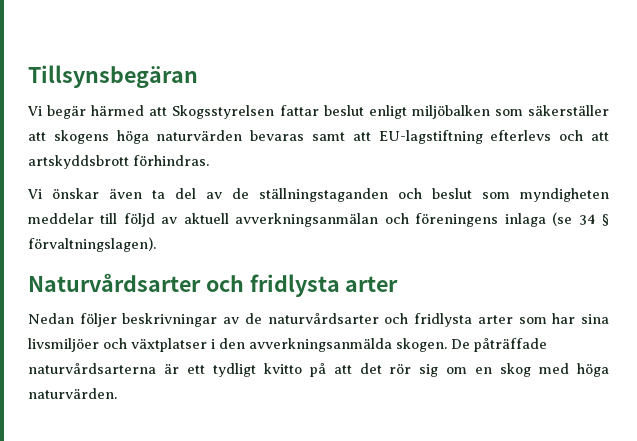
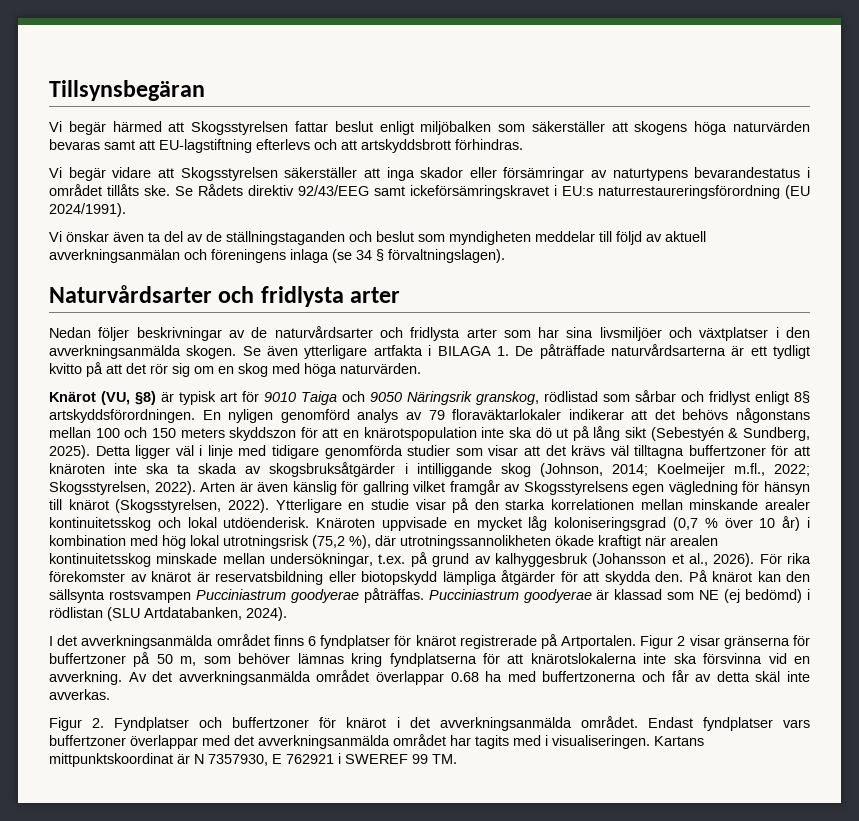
(209, 160) none -> [49,167,810,181] [49,184,810,199] [49,203,126,217] // Vi begär vidare att Skogsstyrelsen säkerställer att inga skador eller försämringar av naturtypens bevarandestatus i området tillåts ske. Se Rådets direktiv 92/43/EEG samt ickeförsämringskravet i EU:s naturrestaureringsförordning (EU 2024/1991).
(447, 345) none -> [242,345,509,359] Se även ytterligare artfakta i BILAGA 1.
(117, 393) none -> [49,390,810,405] [49,408,811,423] [49,426,811,441] [49,445,810,459] [49,462,810,477] [49,480,810,495] [49,498,810,513] [49,516,810,531] [49,535,718,549] [49,552,811,567] [49,570,810,585] [49,588,810,603] [49,607,287,621] [49,634,810,649] [49,652,810,667] [49,670,811,685] [49,689,110,700] [49,716,811,731] [49,734,704,749] [49,753,457,767] // Knärot (VU, §8) är typisk art för 9010 Taiga och 9050 Näringsrik granskog, rödlistad som sårbar och fridlyst enligt 8§ artskyddsförordningen. En nyligen genomförd analys av 79 floraväktarlokaler indikerar att det behövs någonstans mellan 100 och 150 meters skyddszon för att en knärotspopulation inte ska dö ut på lång sikt (Sebestyén & Sundberg, 2025). Detta ligger väl i linje med tidigare genomförda studier som visar att det krävs väl tilltagna buffertzoner för att knäroten inte ska ta skada av skogsbruksåtgärder i intilliggande skog (Johnson, 2014; Koelmeijer m.fl., 2022; Skogsstyrelsen, 2022). Arten är även känslig för gallring vilket framgår av Skogsstyrelsens egen vägledning för hänsyn till knärot (Skogsstyrelsen, 2022). Ytterligare en studie visar på den starka korrelationen mellan minskande arealer kontinuitetsskog och lokal utdöenderisk. Knäroten uppvisade en mycket låg koloniseringsgrad (0,7 % över 10 år) i kombination med hög lokal utrotningsrisk (75,2 %), där utrotningssannolikheten ökade kraftigt när arealen kontinuitetsskog minskade mellan undersökningar, t.ex. på grund av kalhyggesbruk (Johansson et al., 2026). För rika förekomster av knärot är reservatsbildning eller biotopskydd lämpliga åtgärder för att skydda den. På knärot kan den sällsynta rostsvampen Pucciniastrum goodyerae påträffas. Pucciniastrum goodyerae är klassad som NE (ej bedömd) i rödlistan (SLU Artdatabanken, 2024). // I det avverkningsanmälda området finns 6 fyndplatser för knärot registrerade på Artportalen. Figur 2 visar gränserna för buffertzoner på 50 m, som behöver lämnas kring fyndplatserna för att knärotslokalerna inte ska försvinna vid en avverkning. Av det avverkningsanmälda området överlappar 0.68 ha med buffertzonerna och får av detta skäl inte avverkas. // Figur 2. Fyndplatser och buffertzoner för knärot i det avverkningsanmälda området. Endast fyndplatser vars buffertzoner överlappar med det avverkningsanmälda området har tagits med i visualiseringen. Kartans mittpunktskoordinat är N 7357930, E 762921 i SWEREF 99 TM.

